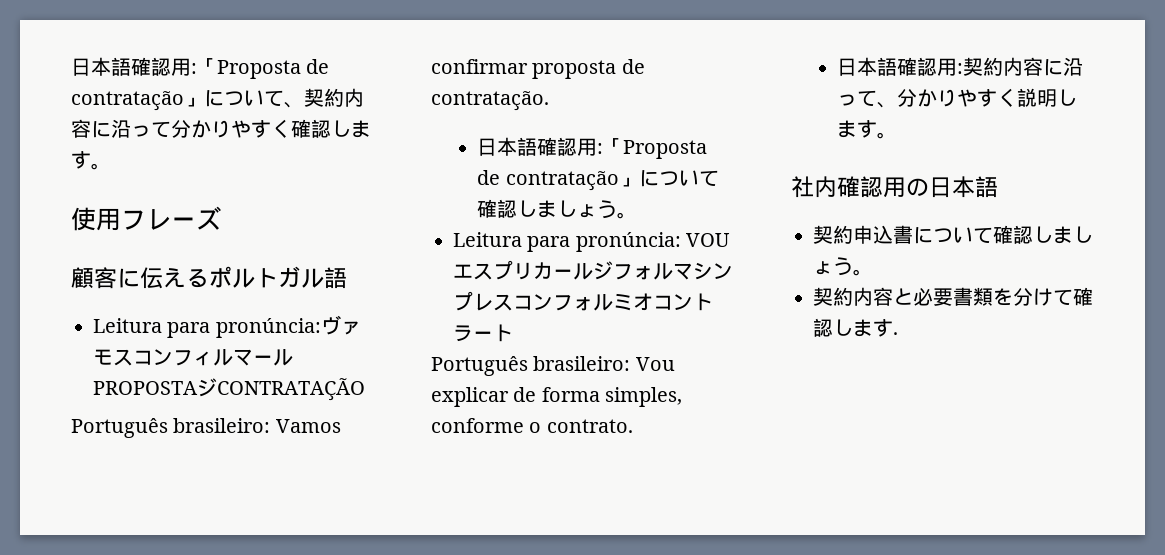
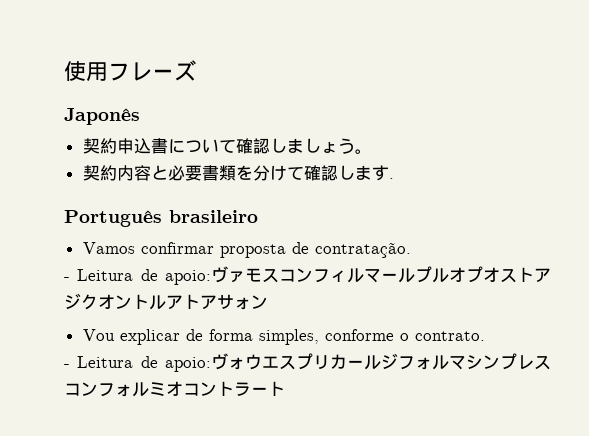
[71,57,330,79] [71,88,364,111] [71,119,371,138] [71,151,111,170] [71,206,221,231] [71,266,347,289] [93,315,361,338] [93,349,293,366] [93,378,365,401] [71,418,341,438] [431,59,645,79] [431,91,549,111] [477,137,708,159] [477,170,719,191] [477,199,638,219] [453,232,731,252] [453,260,733,280] [453,291,713,311] [453,324,513,342] [431,356,675,376] [431,387,683,407] [431,418,633,433] [837,57,1084,76] [837,88,1078,108] [837,120,898,139] [791,176,998,198] 日本語確認用:「Proposta de contratação」について、契約内容に沿って分かりやすく確認します。 // 使用フレーズ // 顧客に伝えるポルトガル語 // Leitura para pronúncia:ヴァモスコンフィルマールPROPOSTAジCONTRATAÇÃO // Português brasileiro: Vamos confirmar proposta de contratação. // 日本語確認用:「Proposta de contratação」について確認しましょう。 // Leitura para pronúncia: VOUエスプリカールジフォルマシンプレスコンフォルミオコントラート // Português brasileiro: Vou explicar de forma simples, conforme o contrato. // 日本語確認用:契約内容に沿って、分かりやすく説明します。 // 社内確認用の日本語 -> [64,60,196,81] [64,108,140,125] 使用フレーズ // Japonês
(898, 333) none -> [64,210,258,227] [82,242,411,258] [64,266,551,285] [64,293,268,310] [82,329,485,345] [64,353,551,372] [64,381,285,397] // Português brasileiro // Vamos confirmar proposta de contratação. // - Leitura de apoio:ヴァモスコンフィルマールプルオプオストアジクオントルアトアサォン // Vou explicar de forma simples, conforme o contrato. // - Leitura de apoio:ヴォウエスプリカールジフォルマシンプレスコンフォルミオコントラート

